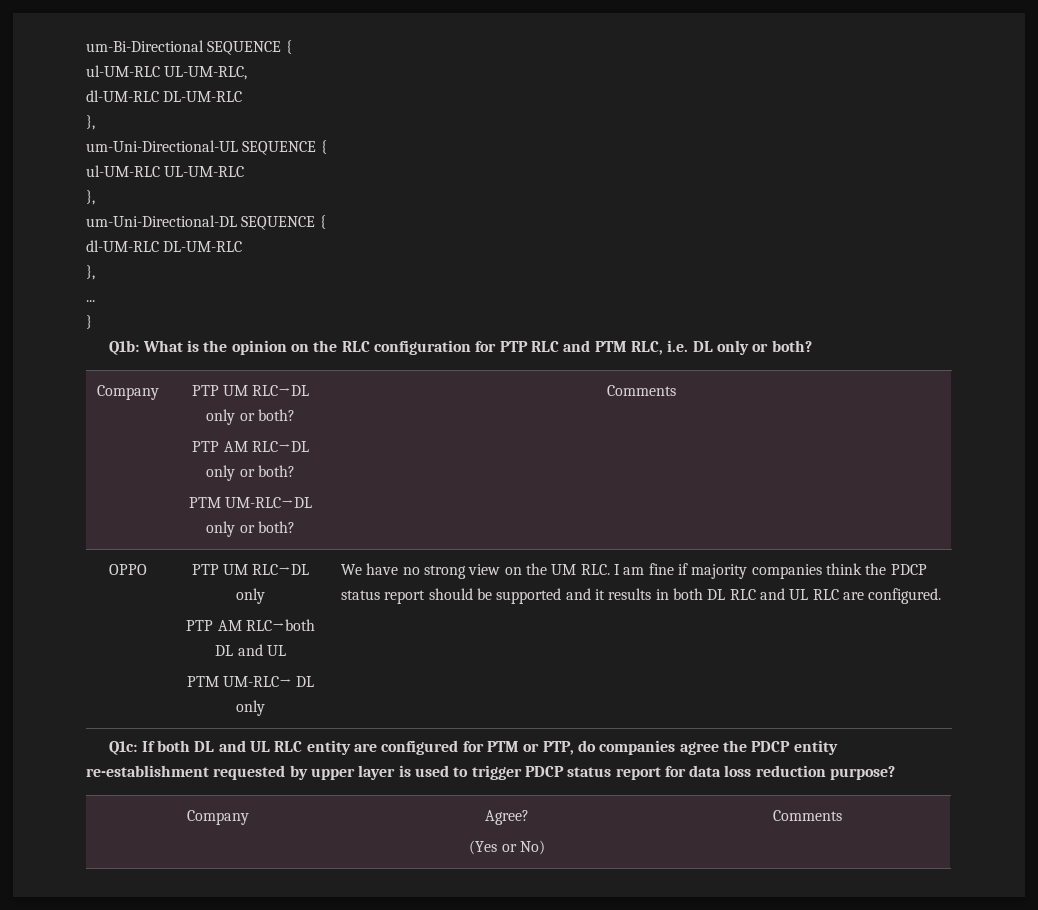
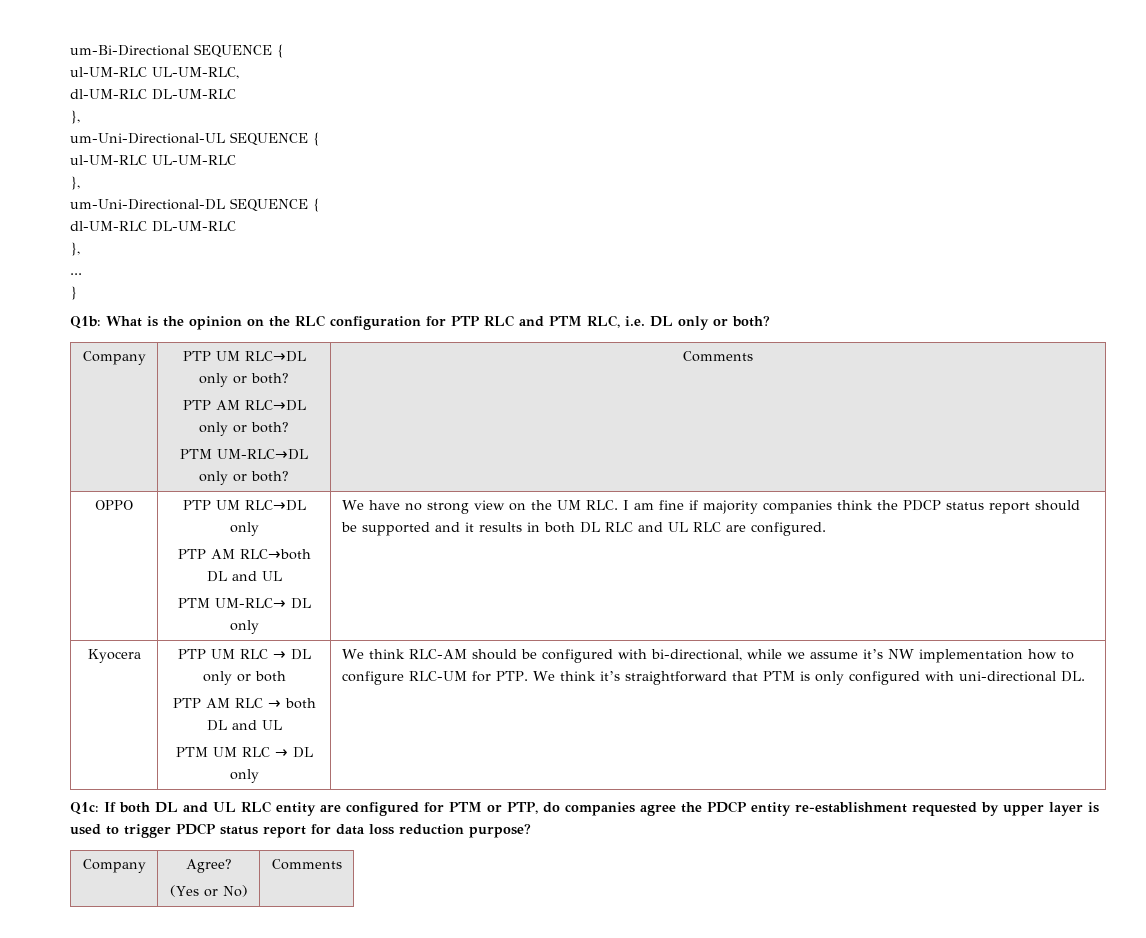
(942, 596) none -> [87,649,141,663] [177,649,311,660] [202,671,286,685] [172,698,316,709] [206,720,282,731] [175,747,313,758] [229,769,259,783] [341,649,1074,663] [341,671,1085,685] // Kyocera | PTP UM RLC → DL only or both // PTP AM RLC → both DL and UL // PTM UM RLC → DL only | We think RLC-AM should be configured with bi-directional, while we assume it’s NW implementation how to configure RLC-UM for PTP. We think it’s straightforward that PTM is only configured with uni-directional DL.

